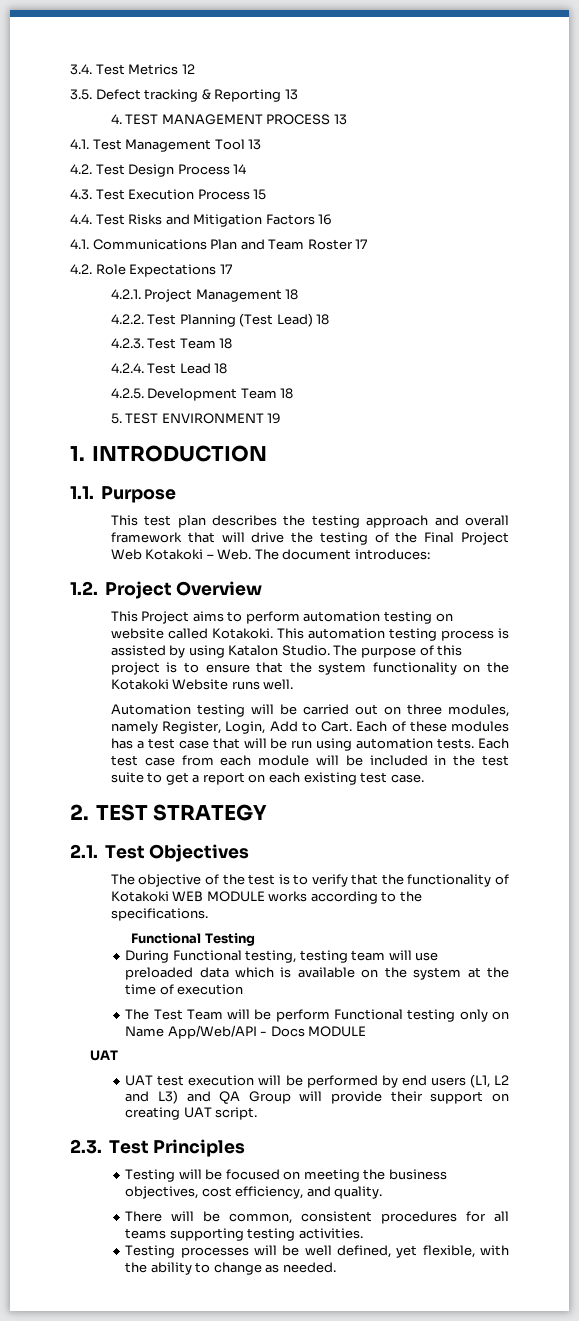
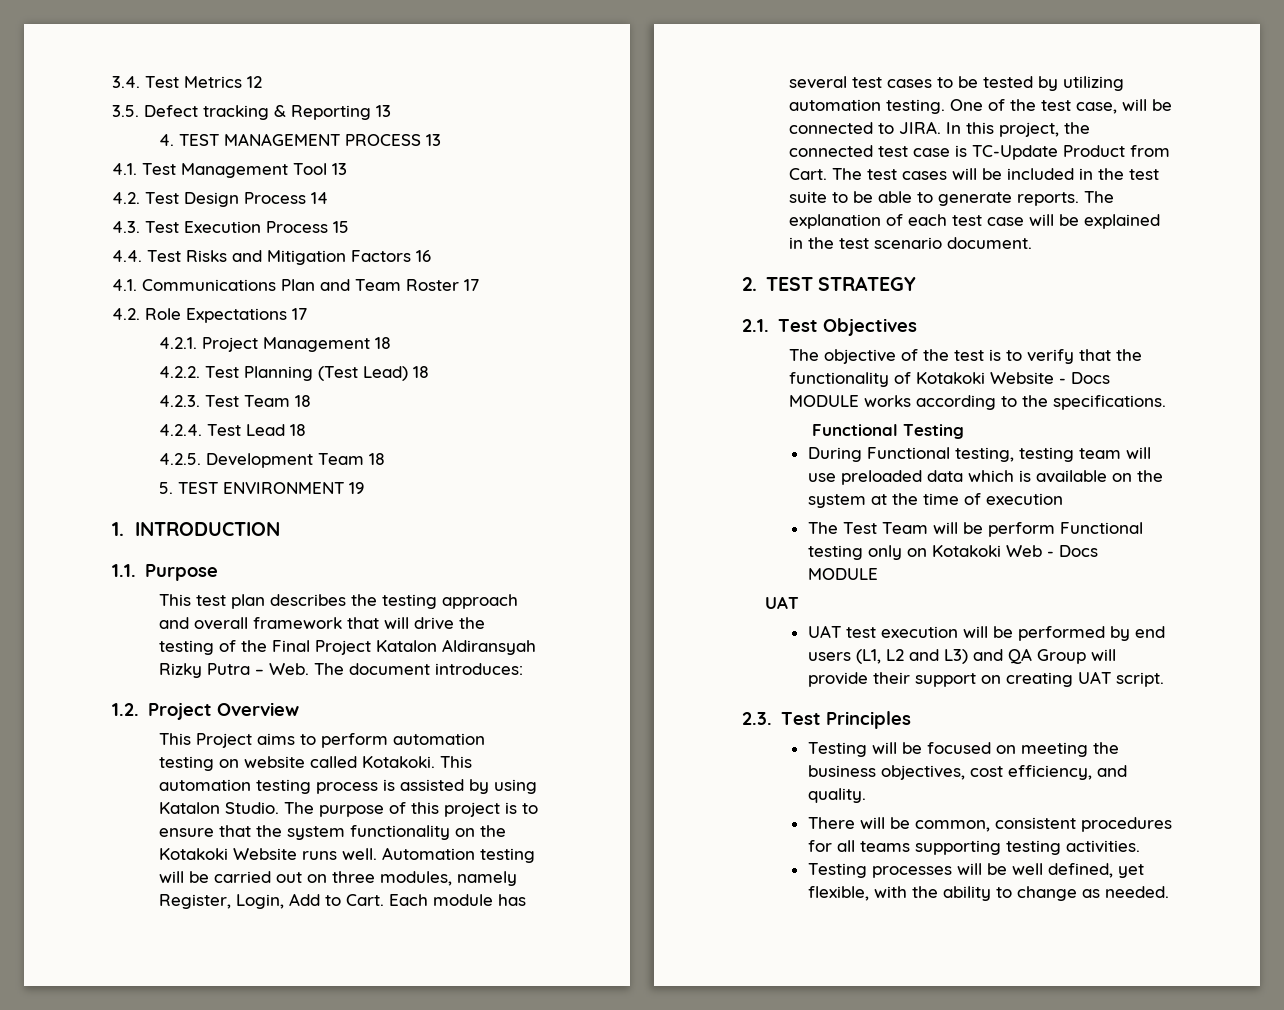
[110,549,204,560] Web Kotakoki -> [375,639,536,655] [158,663,250,678] Katalon Aldiransyah Rizky Putra
(294, 684) // -> (377, 854) none
[391,721,510,732] [110,738,509,751] [110,755,310,766] of these modules has a test case that will be run using automation tests. Each test case from each module -> [432,894,526,906] [788,76,1124,91] [788,99,1172,114] [788,121,1090,137] [788,145,1170,160] [788,168,947,180] module has several test cases to be tested by utilizing automation testing. One of the test case, will be connected to JIRA. In this project, the connected test case is TC-Update Product from Cart. The test cases
[165,772,424,785] get a report on each existing test case. -> [852,191,1114,206] [788,214,1160,229] [788,237,1032,249] be able to generate reports. The explanation of each test case will be explained in the test scenario document.
[172,891,204,902] WEB -> [989,372,1110,384] Website - Docs
[125,1025,257,1039] Name App/Web/API -> [931,545,1042,557] Kotakoki Web

